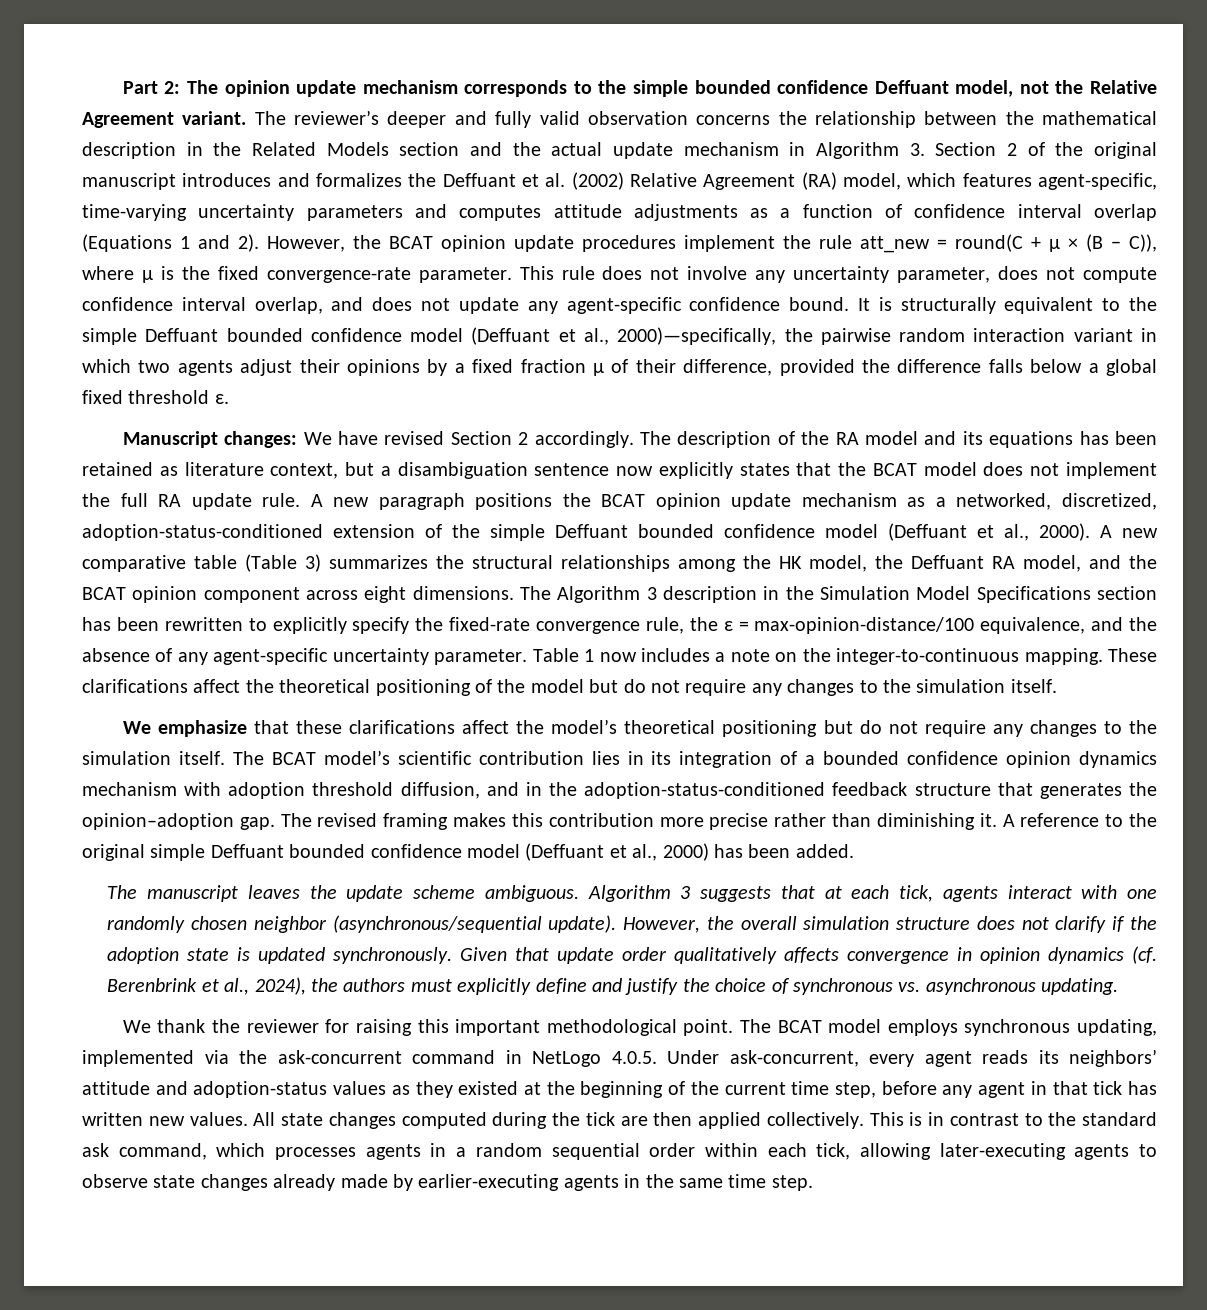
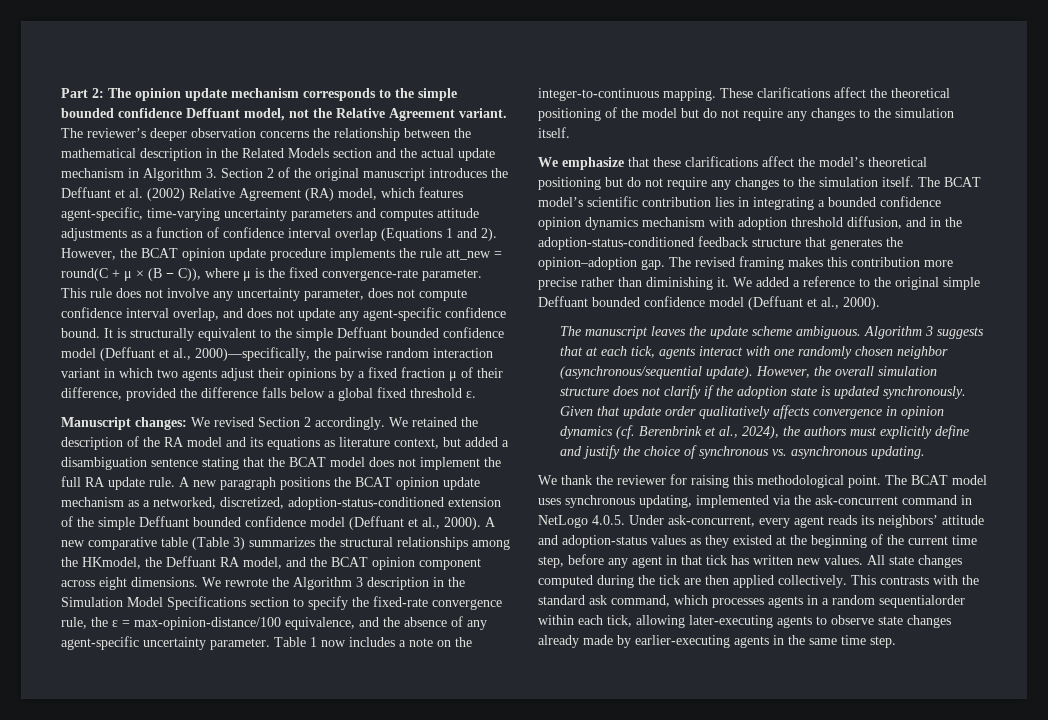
[454,111,580,128] and fully valid -> (187, 134) none
[277,173,402,187] and formalizes -> (487, 173) none
[582,235,775,252] procedures implement -> [270,248,395,261] procedure implements
[338,431,379,445] have -> (210, 422) none
[640,431,672,445] The -> [389,417,478,427] We retained the
[1079,431,1158,445] [82,462,153,476] has been retained -> (320, 443) none
(375, 469) none -> [465,437,498,447] added
[616,462,790,479] now explicitly states -> [202,457,239,470] stating
[779,555,867,572] HK model, -> [82,557,141,569] HKmodel,
[520,586,551,600] The -> [202,577,289,587] We rewrote the
[82,617,347,634] has been rewritten to explicitly -> [293,598,304,607] to
[651,751,798,768] its integration of -> [753,197,814,210] integrating
[1002,814,1015,827] A -> [733,277,800,287] We added a
[662,843,854,861] 2000) has been added. -> [843,297,880,310] 2000).
[455,1019,541,1036] important -> (753, 480) none
[887,1019,958,1036] employs -> [538,498,561,505] uses
[909,1112,1043,1126] is in contrast to -> [880,575,958,585] contrasts with
[551,1143,696,1160] sequential order -> [879,595,965,608] sequentialorder

